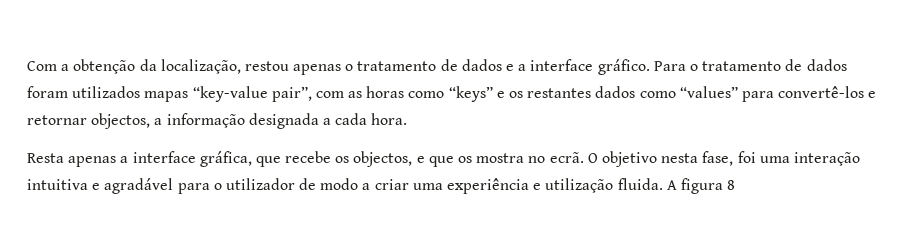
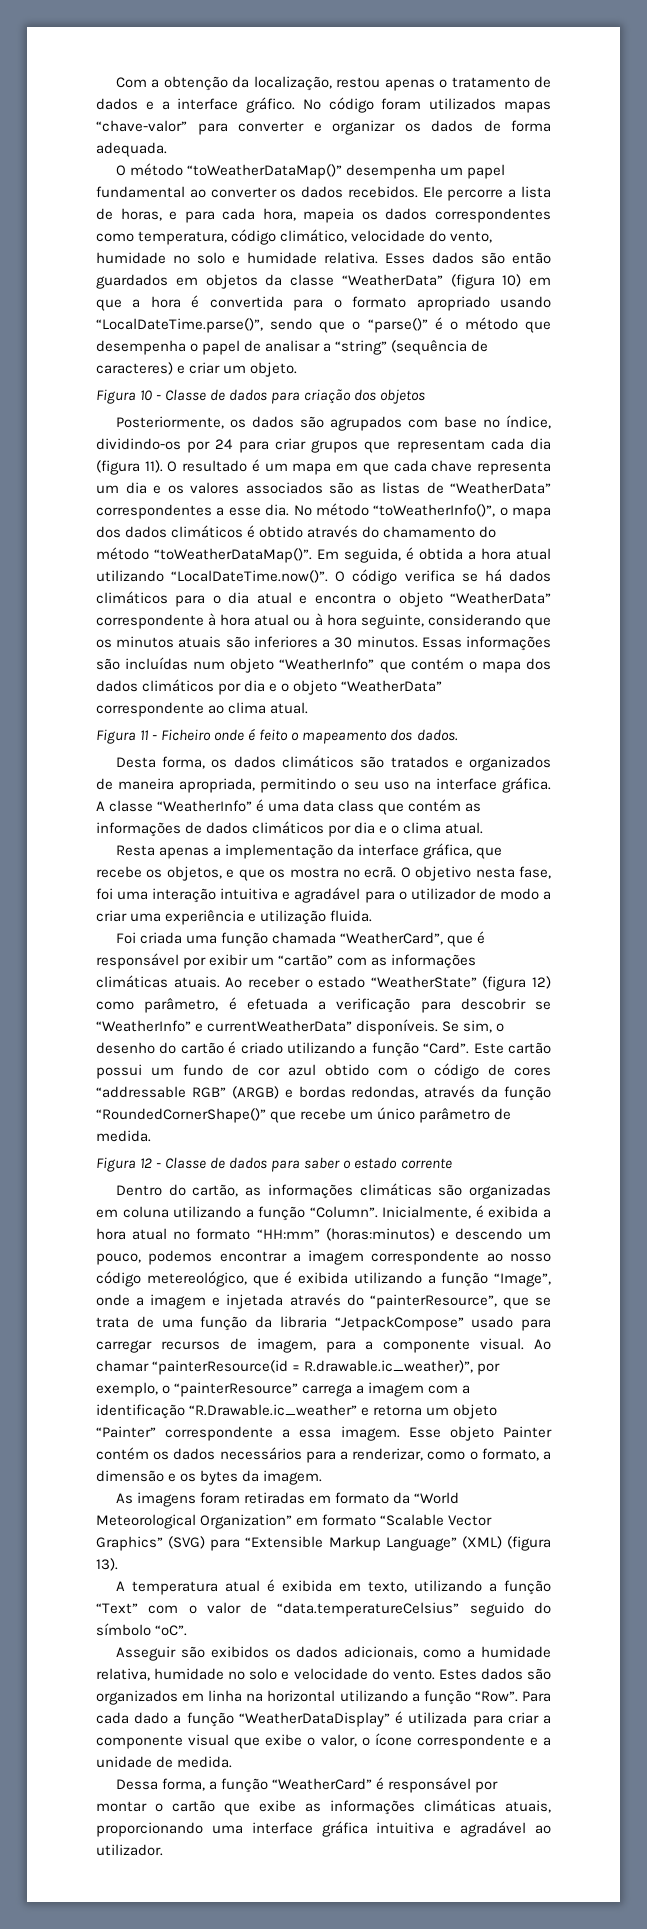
[653,59,847,71] [27,86,877,102] [27,113,408,129] Para o tratamento de dados foram utilizados mapas “key-value pair”, com as horas como “keys” e os restantes dados como “values” para convertê-los e retornar objectos, a informação designada a cada hora. -> [302,97,551,113] [96,120,551,135] [96,142,167,157] [115,163,506,179] [96,186,551,201] [96,208,551,223] [96,229,493,245] [96,252,551,264] [96,274,551,289] [96,295,551,311] [96,317,551,333] [96,340,489,355] [96,362,298,377] [96,389,426,404] [115,415,552,431] [96,438,551,453] [96,459,551,475] [96,482,551,494] [96,503,551,519] [96,525,497,538] [96,547,551,563] [96,569,552,585] [96,591,552,607] [96,613,551,629] [96,636,551,651] [96,657,551,673] [96,679,443,695] [96,702,309,717] [96,728,458,744] [115,755,552,771] [96,777,551,793] [96,799,482,815] [96,821,484,837] No código foram utilizados mapas “chave-valor” para converter e organizar os dados de forma adequada. // O método “toWeatherDataMap()” desempenha um papel fundamental ao converter os dados recebidos. Ele percorre a lista de horas, e para cada hora, mapeia os dados correspondentes como temperatura, código climático, velocidade do vento, humidade no solo e humidade relativa. Esses dados são então guardados em objetos da classe “WeatherData” (figura 10) em que a hora é convertida para o formato apropriado usando “LocalDateTime.parse()”, sendo que o “parse()” é o método que desempenha o papel de analisar a “string” (sequência de caracteres) e criar um objeto. // Figura 10 - Classe de dados para criação dos objetos // Posteriormente, os dados são agrupados com base no índice, dividindo-os por 24 para criar grupos que representam cada dia (figura 11). O resultado é um mapa em que cada chave representa um dia e os valores associados são as listas de “WeatherData” correspondentes a esse dia. No método “toWeatherInfo()”, o mapa dos dados climáticos é obtido através do chamamento do método “toWeatherDataMap()”. Em seguida, é obtida a hora atual utilizando “LocalDateTime.now()”. O código verifica se há dados climáticos para o dia atual e encontra o objeto “WeatherData” correspondente à hora atual ou à hora seguinte, considerando que os minutos atuais são inferiores a 30 minutos. Essas informações são incluídas num objeto “WeatherInfo” que contém o mapa dos dados climáticos por dia e o objeto “WeatherData” correspondente ao clima atual. // Figura 11 - Ficheiro onde é feito o mapeamento dos dados. // Desta forma, os dados climáticos são tratados e organizados de maneira apropriada, permitindo o seu uso na interface gráfica. A classe “WeatherInfo” é uma data class que contém as informações de dados climáticos por dia e o clima atual.
(129, 159) none -> [225,844,355,859] implementação da
[353,151,413,167] objectos, -> [166,866,222,881] objetos,
[666,178,736,194] A figura 8 -> [115,931,486,947] [96,953,477,969] [96,975,551,991] [96,997,551,1013] [96,1019,505,1035] [96,1041,551,1057] [96,1063,551,1079] [96,1085,551,1101] [96,1107,512,1123] [96,1130,151,1142] [96,1157,452,1172] [115,1183,552,1199] [96,1205,551,1221] [96,1228,551,1241] [96,1250,551,1265] [96,1271,551,1287] [96,1293,551,1309] [96,1316,551,1331] [96,1338,551,1353] [96,1360,501,1375] [96,1382,471,1397] [96,1404,498,1419] [96,1426,552,1441] [96,1447,551,1463] [96,1470,323,1485] [115,1492,460,1507] [96,1514,493,1529] [96,1536,551,1551] [96,1558,118,1571] [115,1579,551,1595] [96,1602,551,1617] [96,1623,188,1636] [115,1646,551,1661] [96,1668,552,1681] [96,1690,551,1705] [96,1711,551,1727] [96,1733,552,1749] [96,1756,233,1768] [115,1777,499,1793] [96,1799,551,1815] [96,1821,552,1837] [96,1844,163,1856] // Foi criada uma função chamada “WeatherCard”, que é responsável por exibir um “cartão” com as informações climáticas atuais. Ao receber o estado “WeatherState” (figura 12) como parâmetro, é efetuada a verificação para descobrir se “WeatherInfo” e currentWeatherData” disponíveis. Se sim, o desenho do cartão é criado utilizando a função “Card”. Este cartão possui um fundo de cor azul obtido com o código de cores “addressable RGB” (ARGB) e bordas redondas, através da função “RoundedCornerShape()” que recebe um único parâmetro de medida. // Figura 12 - Classe de dados para saber o estado corrente // Dentro do cartão, as informações climáticas são organizadas em coluna utilizando a função “Column”. Inicialmente, é exibida a hora atual no formato “HH:mm” (horas:minutos) e descendo um pouco, podemos encontrar a imagem correspondente ao nosso código metereológico, que é exibida utilizando a função “Image”, onde a imagem e injetada através do “painterResource”, que se trata de uma função da libraria “JetpackCompose” usado para carregar recursos de imagem, para a componente visual. Ao chamar “painterResource(id = R.drawable.ic_weather)”, por exemplo, o “painterResource” carrega a imagem com a identificação “R.Drawable.ic_weather” e retorna um objeto “Painter” correspondente a essa imagem. Esse objeto Painter contém os dados necessários para a renderizar, como o formato, a dimensão e os bytes da imagem. // As imagens foram retiradas em formato da “World Meteorological Organization” em formato “Scalable Vector Graphics” (SVG) para “Extensible Markup Language” (XML) (figura 13). // A temperatura atual é exibida em texto, utilizando a função “Text” com o valor de “data.temperatureCelsius” seguido do símbolo “ºC”. // Asseguir são exibidos os dados adicionais, como a humidade relativa, humidade no solo e velocidade do vento. Estes dados são organizados em linha na horizontal utilizando a função “Row”. Para cada dado a função “WeatherDataDisplay” é utilizada para criar a componente visual que exibe o valor, o ícone correspondente e a unidade de medida. // Dessa forma, a função “WeatherCard” é responsável por montar o cartão que exibe as informações climáticas atuais, proporcionando uma interface gráfica intuitiva e agradável ao utilizador.

